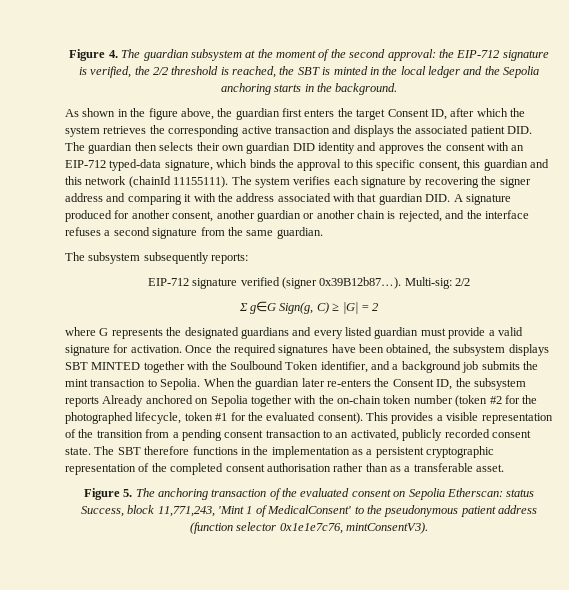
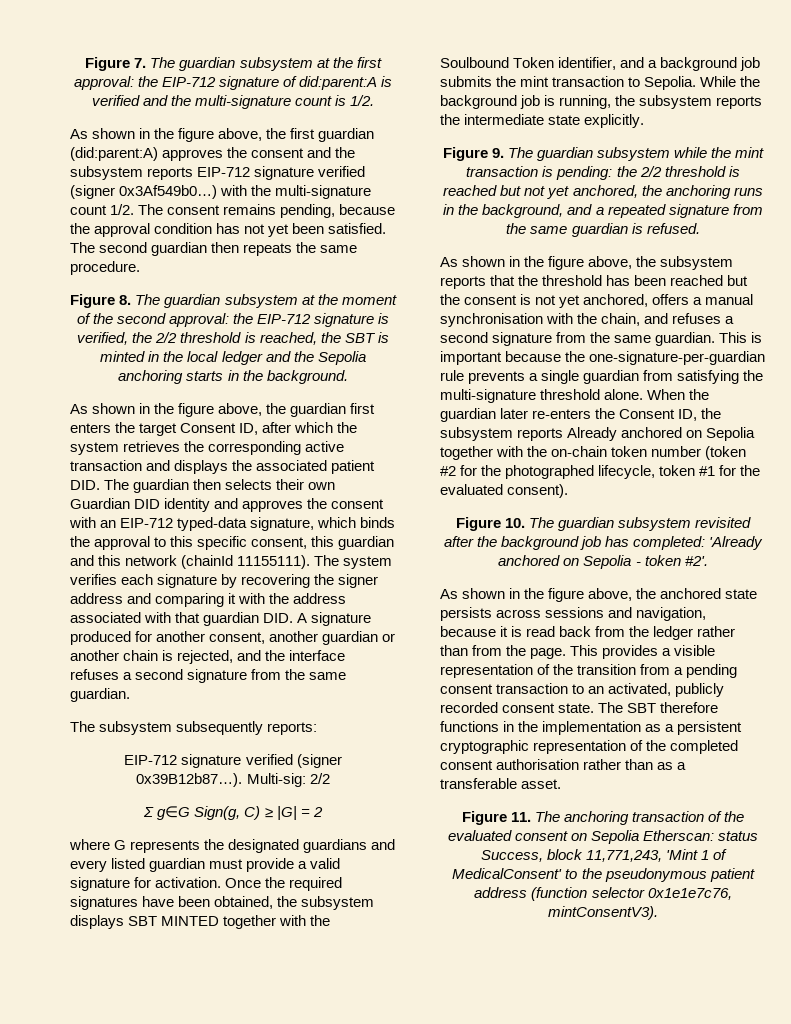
[69,49,118,61] Figure 4. -> [85,57,382,71] [73,76,393,90] [91,95,375,109] [70,128,375,142] [70,147,356,161] [70,166,366,180] [70,185,372,199] [70,204,396,218] [70,223,387,237] [70,242,358,256] [70,261,140,275] [70,294,132,308] Figure 7. The guardian subsystem at the first approval: the EIP-712 signature of did:parent:A is verified and the multi-signature count is 1/2. // As shown in the figure above, the first guardian (did:parent:A) approves the consent and the subsystem reports EIP-712 signature verified (signer 0x3Af549b0…) with the multi-signature count 1/2. The consent remains pending, because the approval condition has not yet been satisfied. The second guardian then repeats the same procedure. // Figure 8.
[246,142,291,154] guardian -> [70,498,130,509] Guardian
(201, 384) none -> [700,76,761,87] [440,95,763,109] [440,114,645,128] [442,147,765,161] [466,166,740,180] [443,185,763,199] [443,204,763,218] [506,223,700,237] [440,256,734,270] [440,275,749,289] [440,294,754,308] [440,313,735,327] [440,332,763,346] [440,351,766,365] [440,370,764,384] [440,389,644,403] While the background job is running, the subsystem reports the intermediate state explicitly. // Figure 9. The guardian subsystem while the mint transaction is pending: the 2/2 threshold is reached but not yet anchored, the anchoring runs in the background, and a repeated signature from the same guardian is refused. // As shown in the figure above, the subsystem reports that the threshold has been reached but the consent is not yet anchored, offers a manual synchronisation with the chain, and refuses a second signature from the same guardian. This is important because the one-signature-per-guardian rule prevents a single guardian from satisfying the multi-signature threshold alone.
(363, 418) none -> [455,517,752,531] [443,536,764,550] [498,555,708,569] [440,588,758,602] [440,607,707,621] [440,626,736,640] [440,645,567,659] // Figure 10. The guardian subsystem revisited after the background job has completed: 'Already anchored on Sepolia - token #2'. // As shown in the figure above, the anchored state persists across sessions and navigation, because it is read back from the ledger rather than from the page.
[123,489,133,497] 5. -> [510,812,531,822] 11.

